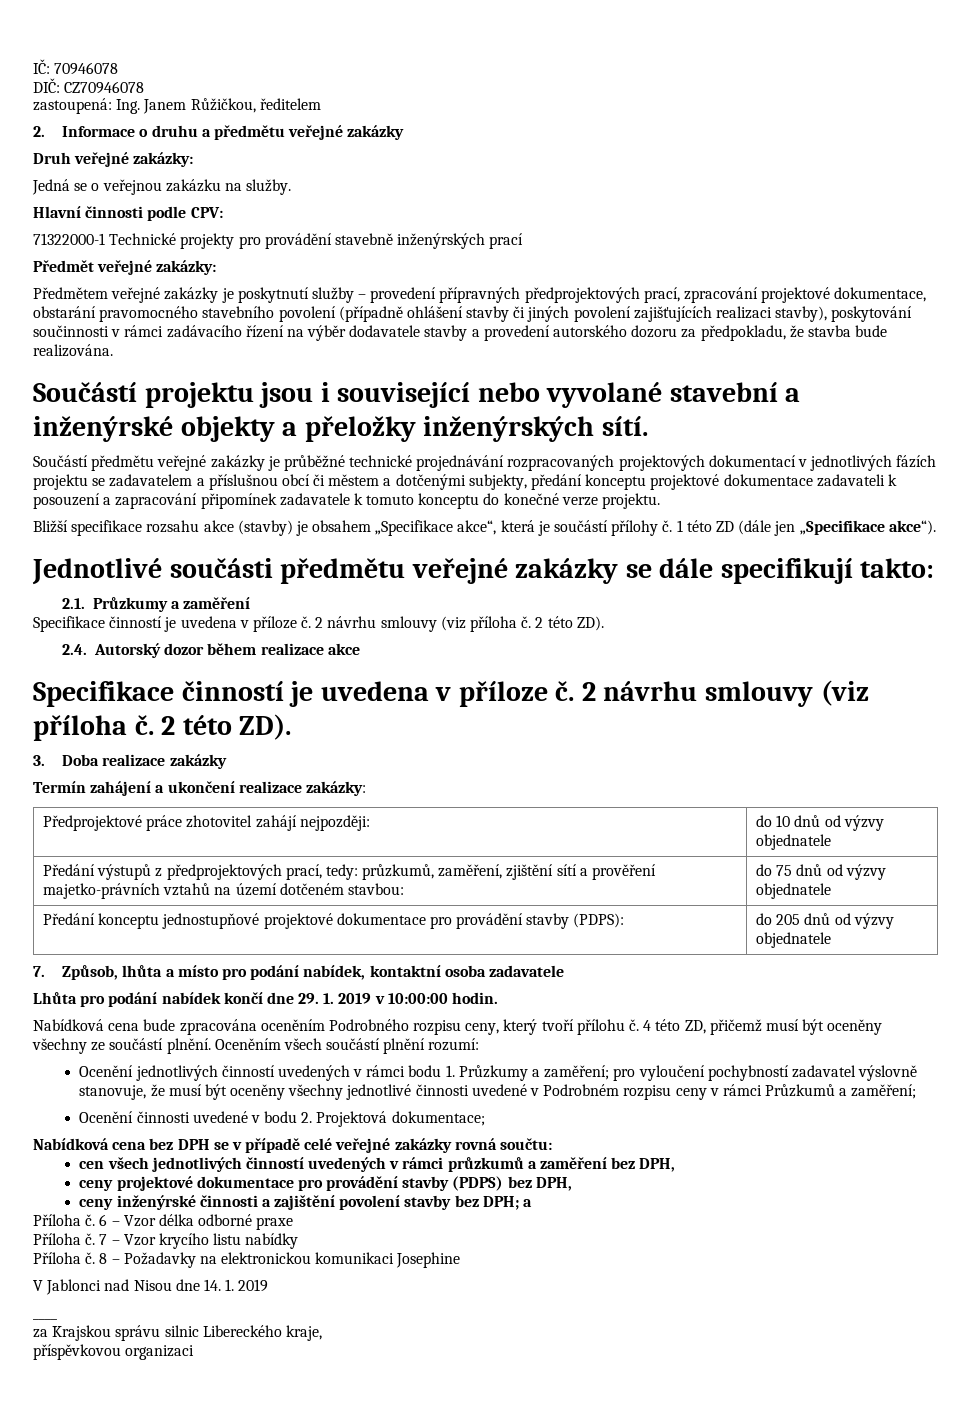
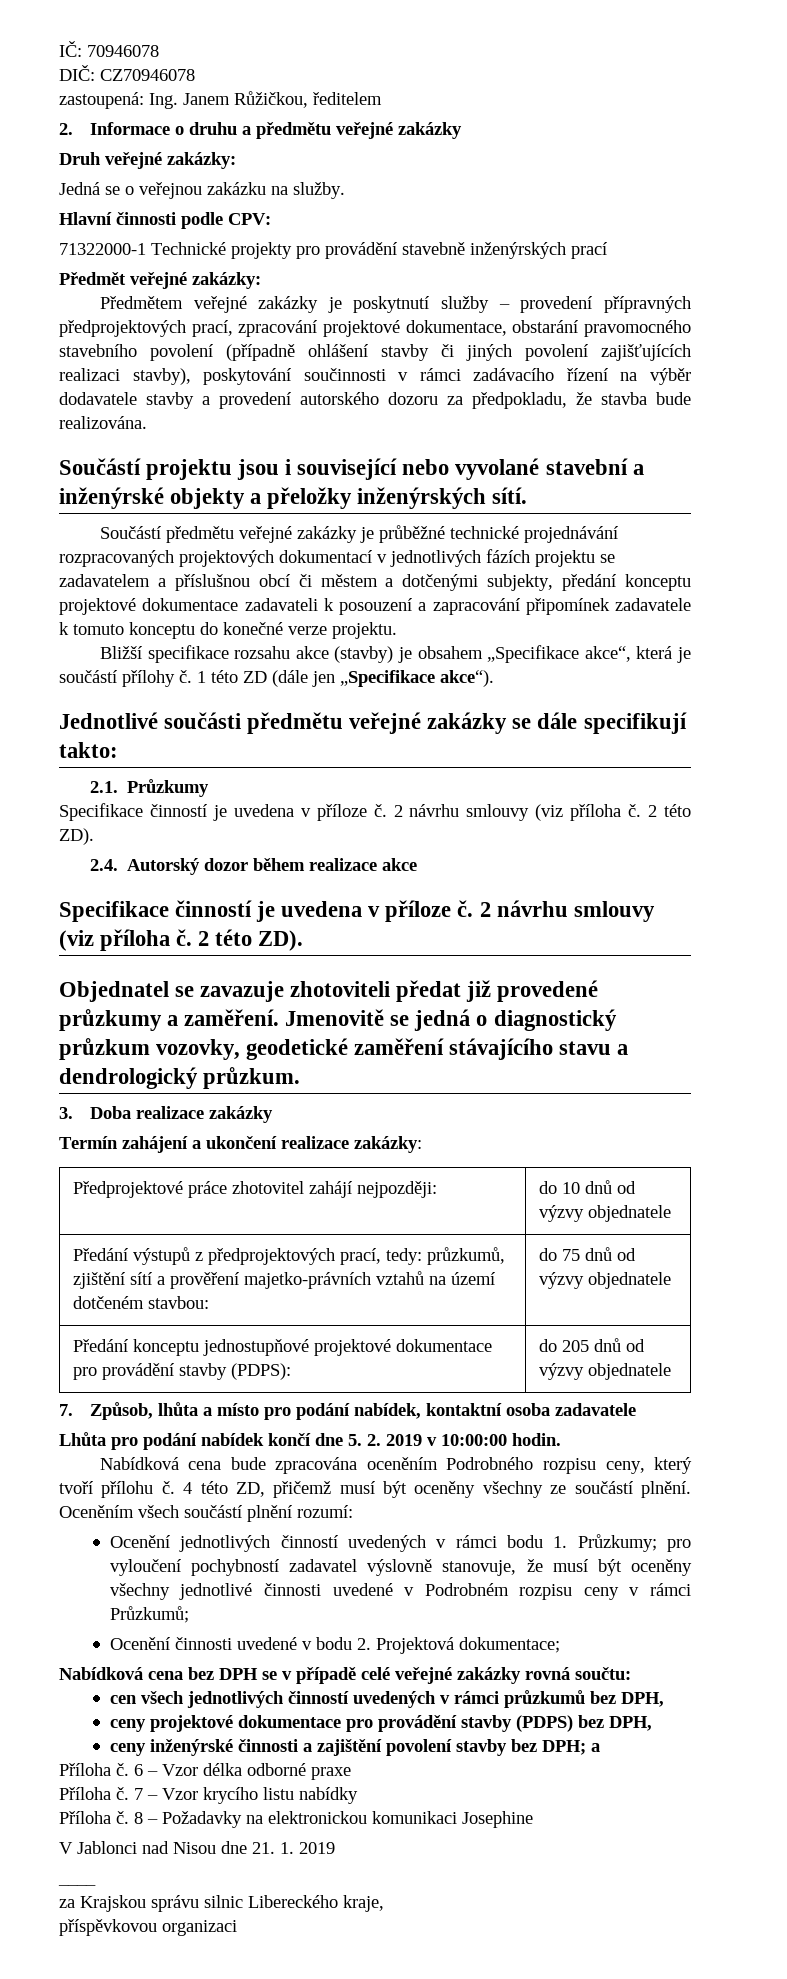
[171,597,251,609] a zaměření -> (209, 788) none
(292, 727) none -> [59,980,599,1002] [59,1009,617,1031] [59,1038,629,1060] [59,1067,301,1089] // Objednatel se zavazuje zhotoviteli předat již provedené průzkumy a zaměření. Jmenovitě se jedná o diagnostický průzkum vozovky, geodetické zaměření stávajícího stavu a dendrologický průzkum.
[438,864,503,879] zaměření, -> (505, 1256) none
[298,993,335,1004] 29. 1. -> [348,1434,381,1446] 5. 2.
[458,1065,610,1081] Průzkumy a zaměření; -> [577,1534,657,1552] Průzkumy;
[765,1084,917,1099] Průzkumů a zaměření; -> [109,1606,189,1623] Průzkumů;
[527,1157,607,1169] a zaměření -> (585, 1699) none
[203,1279,221,1291] 14. -> [252,1842,275,1854] 21.

